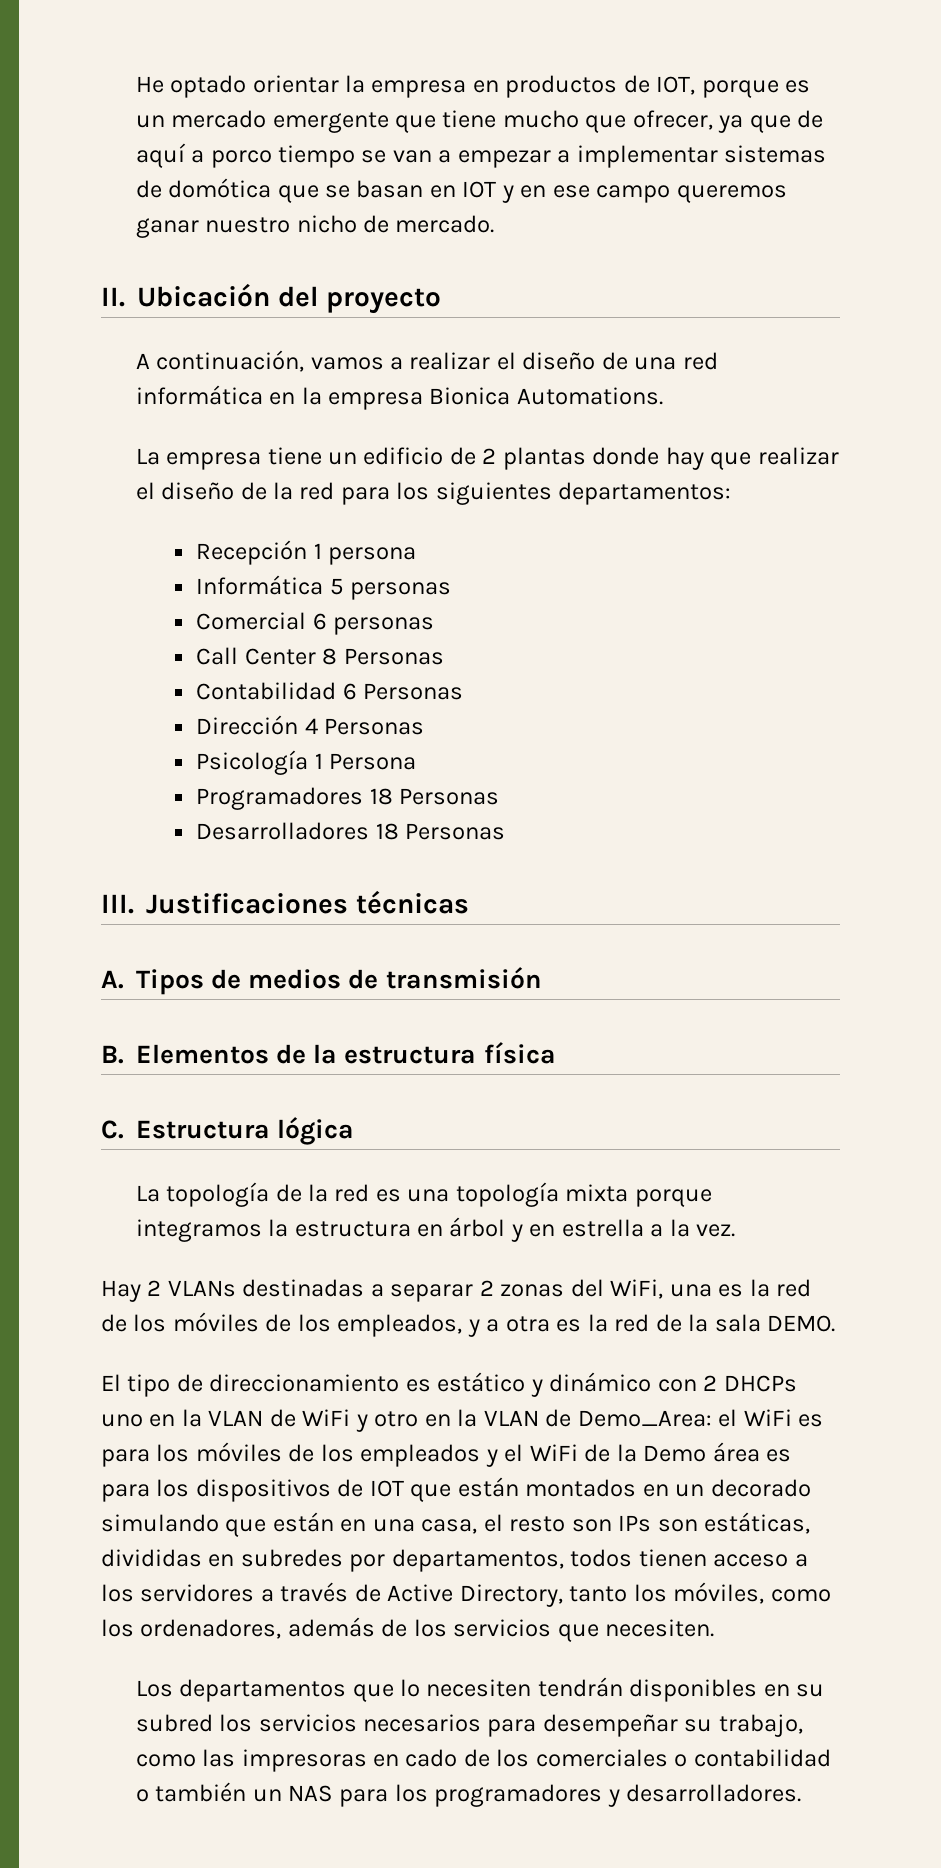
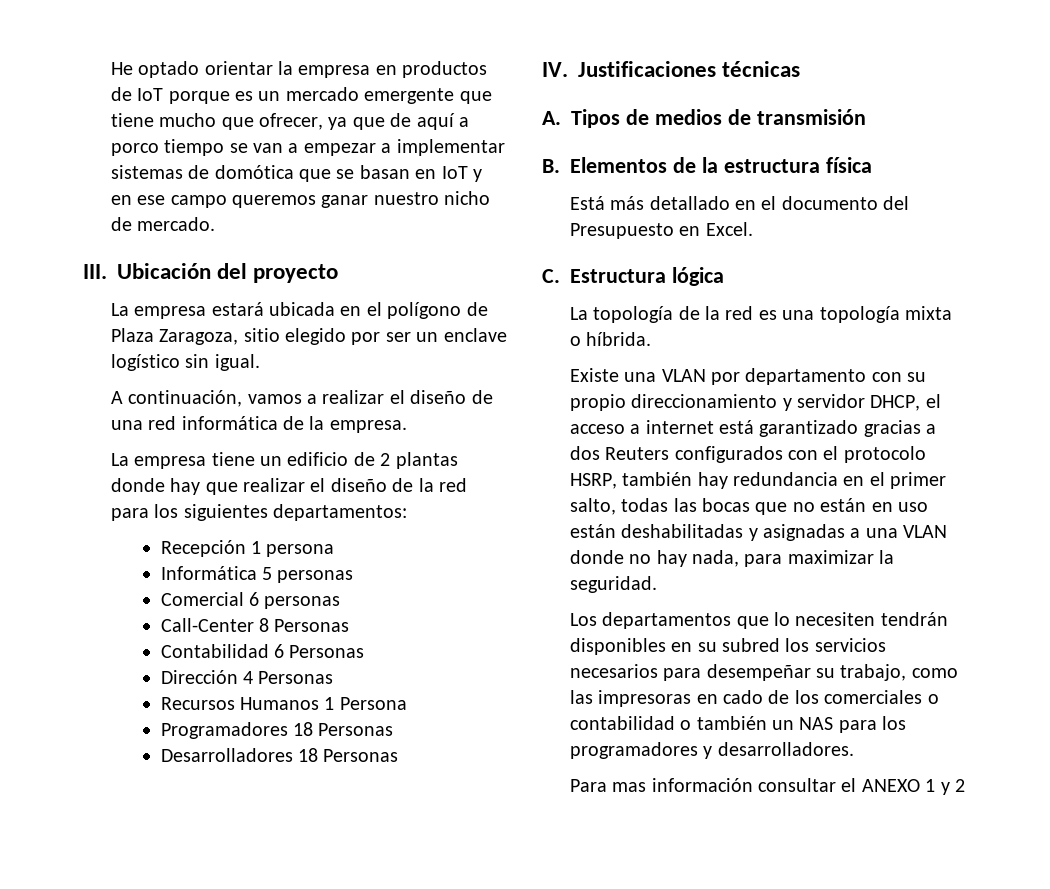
[656,76,696,95] IOT, -> [137,88,164,101] IoT
[462,181,497,198] IOT -> [441,166,468,179] IoT
[101,287,125,307] II. -> [83,264,107,279] III.
(442, 301) none -> [110,302,488,319] [110,328,507,345] [110,354,260,371] // La empresa estará ubicada en el polígono de Plaza Zaragoza, sitio elegido por ser un enclave logístico sin igual.
[269,387,663,410] en la empresa Bionica Automations. -> [282,416,407,433] de la empresa.
[196,647,316,665] Call Center -> [160,618,254,632] Call-Center
[196,750,309,775] Psicología -> [160,697,319,710] Recursos Humanos
[101,894,134,914] III. -> [542,62,568,77] IV.
(556, 1053) none -> [569,196,910,210] [569,222,753,239] // Está más detallado en el documento del Presupuesto en Excel.
[634,1189,712,1207] [135,1217,736,1242] [101,1279,812,1302] [101,1312,836,1337] [101,1372,797,1397] [101,1409,824,1432] [101,1442,792,1467] [101,1477,811,1502] [101,1512,811,1537] [101,1549,808,1572] [101,1582,831,1607] [101,1617,715,1642] porque integramos la estructura en árbol y en estrella a la vez. // Hay 2 VLANs destinadas a separar 2 zonas del WiFi, una es la red de los móviles de los empleados, y a otra es la red de la sala DEMO. // El tipo de direccionamiento es estático y dinámico con 2 DHCPs uno en la VLAN de WiFi y otro en la VLAN de Demo_Area: el WiFi es para los móviles de los empleados y el WiFi de la Demo área es para los dispositivos de IOT que están montados en un decorado simulando que están en una casa, el resto son IPs son estáticas, divididas en subredes por departamentos, todos tienen acceso a los servidores a través de Active Directory, tanto los móviles, como los ordenadores, además de los servicios que necesiten. -> [569,332,652,346] [569,368,927,385] [569,394,941,411] [569,420,937,437] [569,446,926,463] [569,472,947,489] [569,498,928,515] [569,524,948,541] [569,550,895,567] [569,576,657,593] o híbrida. // Existe una VLAN por departamento con su propio direccionamiento y servidor DHCP, el acceso a internet está garantizado gracias a dos Reuters configurados con el protocolo HSRP, también hay redundancia en el primer salto, todas las bocas que no están en uso están deshabilitadas y asignadas a una VLAN donde no hay nada, para maximizar la seguridad.
(802, 1793) none -> [569,778,965,795] // Para mas información consultar el ANEXO 1 y 2

